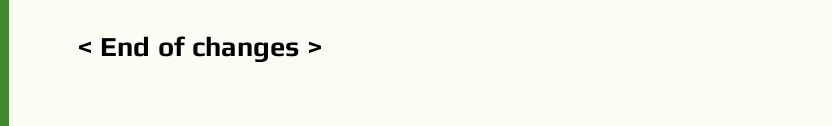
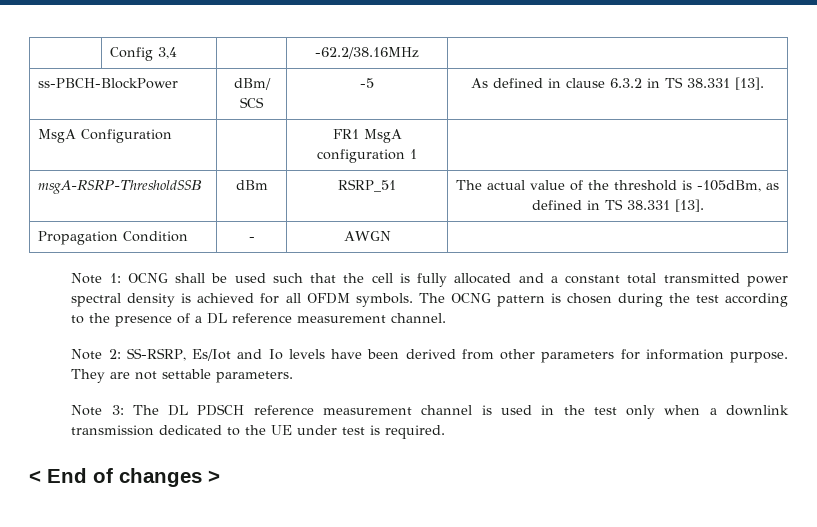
(77, 48) none -> [109,47,177,61] [315,47,419,59] [37,78,178,89] [233,78,271,90] [240,97,264,108] [360,78,374,88] [471,77,764,90] [37,129,172,143] [332,129,402,143] [317,149,417,163] [37,180,202,194] [235,180,268,190] [338,179,396,192] [456,180,779,192] [531,199,704,212] [37,231,188,245] [248,237,255,241] [343,231,391,241] [71,273,788,287] [71,293,788,307] [71,313,447,327] [71,348,788,363] [71,369,294,383] [71,404,789,419] [71,425,446,439] | Config 3,4 | | -62.2/38.16MHz | // ss-PBCH-BlockPower | dBm/ SCS | -5 | As defined in clause 6.3.2 in TS 38.331 [13]. // MsgA Configuration | | FR1 MsgA configuration 1 | // msgA-RSRP-ThresholdSSB | dBm | RSRP_51 | The actual value of the threshold is -105dBm, as defined in TS 38.331 [13]. // Propagation Condition | - | AWGN | // Note 1: OCNG shall be used such that the cell is fully allocated and a constant total transmitted power spectral density is achieved for all OFDM symbols. The OCNG pattern is chosen during the test according to the presence of a DL reference measurement channel. // Note 2: SS-RSRP, Es/Iot and Io levels have been derived from other parameters for information purpose. They are not settable parameters. // Note 3: The DL PDSCH reference measurement channel is used in the test only when a downlink transmission dedicated to the UE under test is required. //

